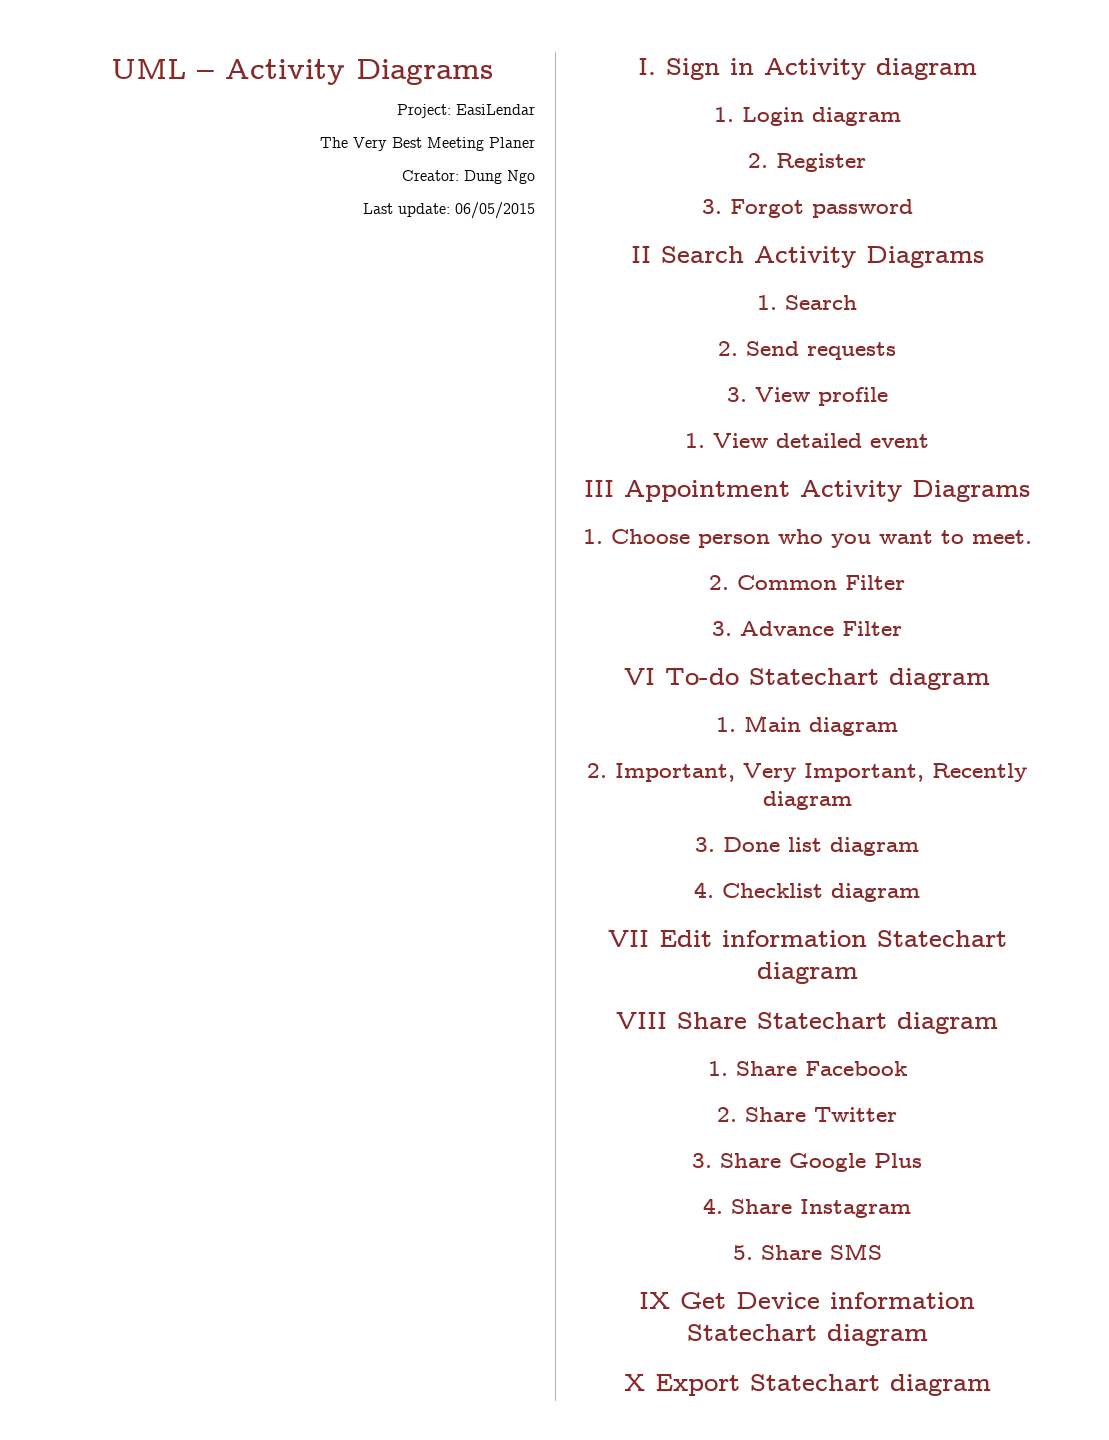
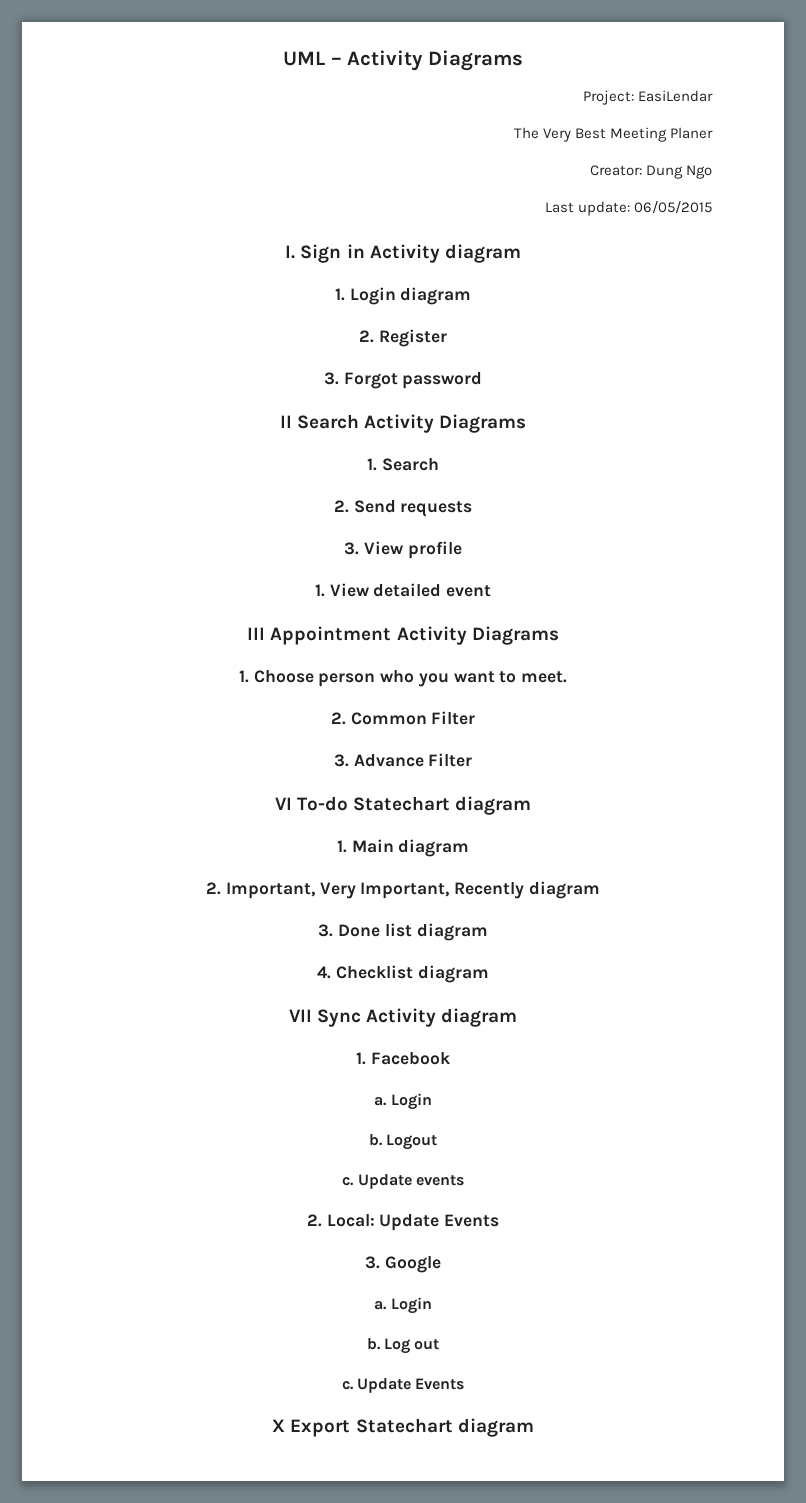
[658,930,1007,947] [756,962,858,984] [616,1012,998,1034] [707,1061,908,1076] [717,1107,897,1122] [692,1153,781,1168] Edit information Statechart diagram // VIII Share Statechart diagram // 1. Share Facebook // 2. Share Twitter // 3. Share -> [316,1008,518,1027] [356,1052,451,1065] [374,1093,432,1110] [368,1134,438,1150] [342,1174,464,1189] [306,1214,500,1231] [365,1256,381,1269] Sync Activity diagram // 1. Facebook // a. Login // b. Logout // c. Update events // 2. Local: Update Events // 3.
[874,1153,922,1168] [703,1198,911,1218] [732,1243,882,1260] [639,1292,975,1309] [686,1324,928,1346] Plus // 4. Share Instagram // 5. Share SMS // IX Get Device information Statechart diagram -> [374,1297,432,1314] [366,1338,440,1354] [341,1378,465,1393] // a. Login // b. Log out // c. Update Events

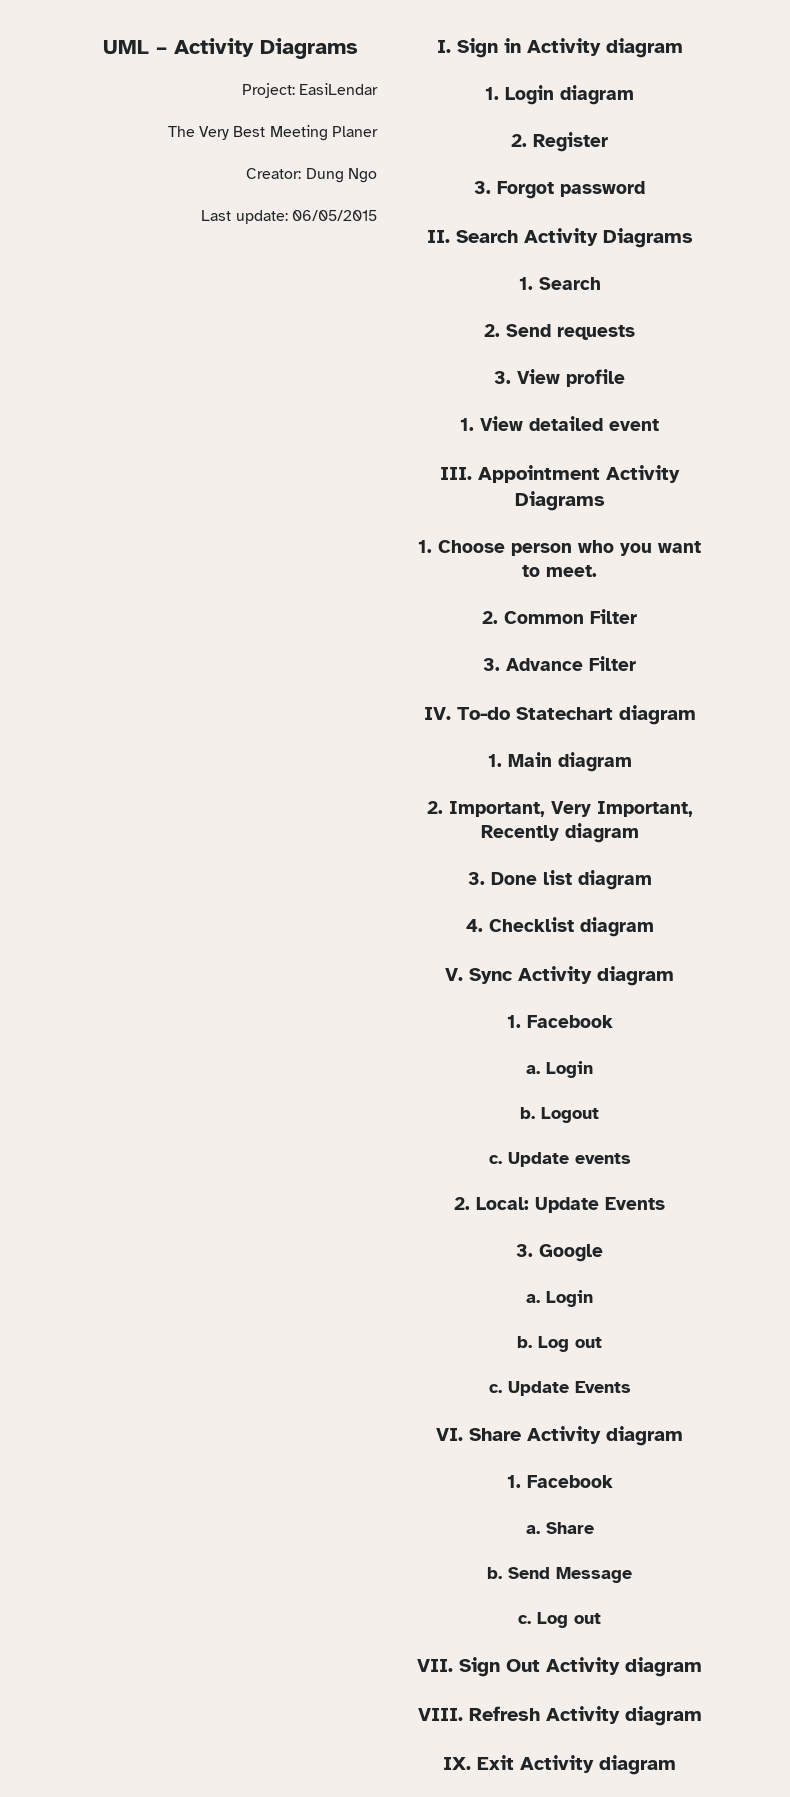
[279,415,292,428] II -> [426,230,450,243] II.
[247,627,266,640] III -> [440,467,472,480] III.
[274,797,292,810] VI -> [423,707,451,720] IV.
[288,1009,312,1022] VII -> [445,968,463,981] V.
[272,1418,453,1437] X Export Statechart -> [436,1426,683,1446] [506,1475,613,1488] [525,1522,594,1534] [487,1567,632,1583] [518,1612,601,1628] [417,1657,702,1677] [417,1706,702,1726] [443,1755,594,1773] VI. Share Activity diagram // 1. Facebook // a. Share // b. Send Message // c. Log out // VII. Sign Out Activity diagram // VIII. Refresh Activity diagram // IX. Exit Activity

